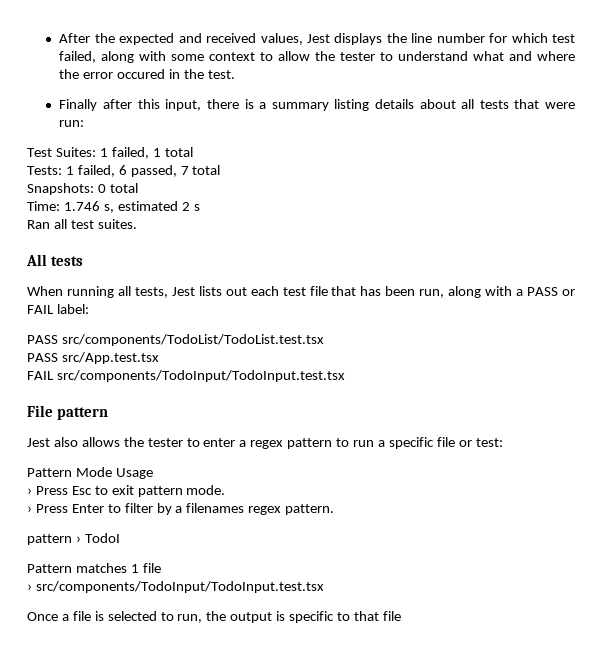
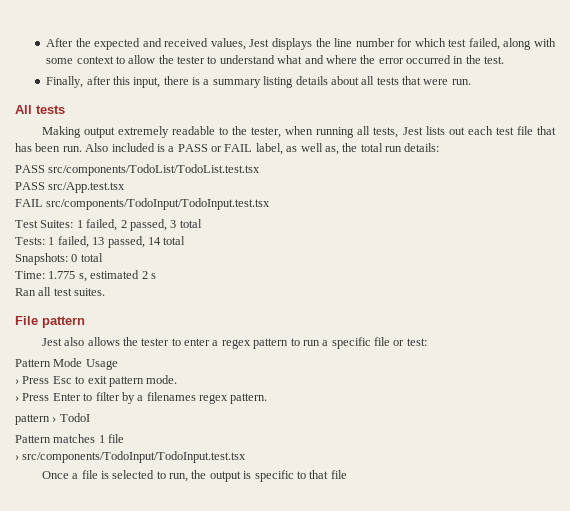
[117,69,166,79] occured -> [406,55,452,64] occurred
[59,99,98,111] Finally -> [46,76,84,88] Finally,
[59,120,85,127] [27,147,193,159] [27,165,221,177] [27,183,138,195] [27,201,200,213] [27,219,137,229] [26,254,83,266] [27,286,63,296] run: // Test Suites: 1 failed, 1 total // Tests: 1 failed, 6 passed, 7 total // Snapshots: 0 total // Time: 1.746 s, estimated 2 s // Ran all test suites. // All tests // When -> [451,79,471,85] [15,105,65,114] [41,126,314,138] run. // All tests // Making output extremely readable to the tester, when
[419,286,576,298] [27,304,89,314] run, along with a PASS or FAIL label: -> [62,143,440,155] run. Also included is a PASS or FAIL label, as well as, the total run details:
(345, 376) none -> [15,219,202,231] [15,236,186,248] [15,253,103,265] [15,270,156,282] [15,287,106,296] // Test Suites: 1 failed, 2 passed, 3 total // Tests: 1 failed, 13 passed, 14 total // Snapshots: 0 total // Time: 1.775 s, estimated 2 s // Ran all test suites.

